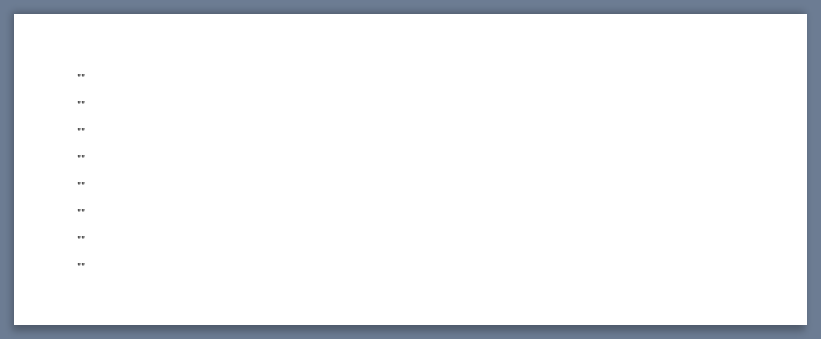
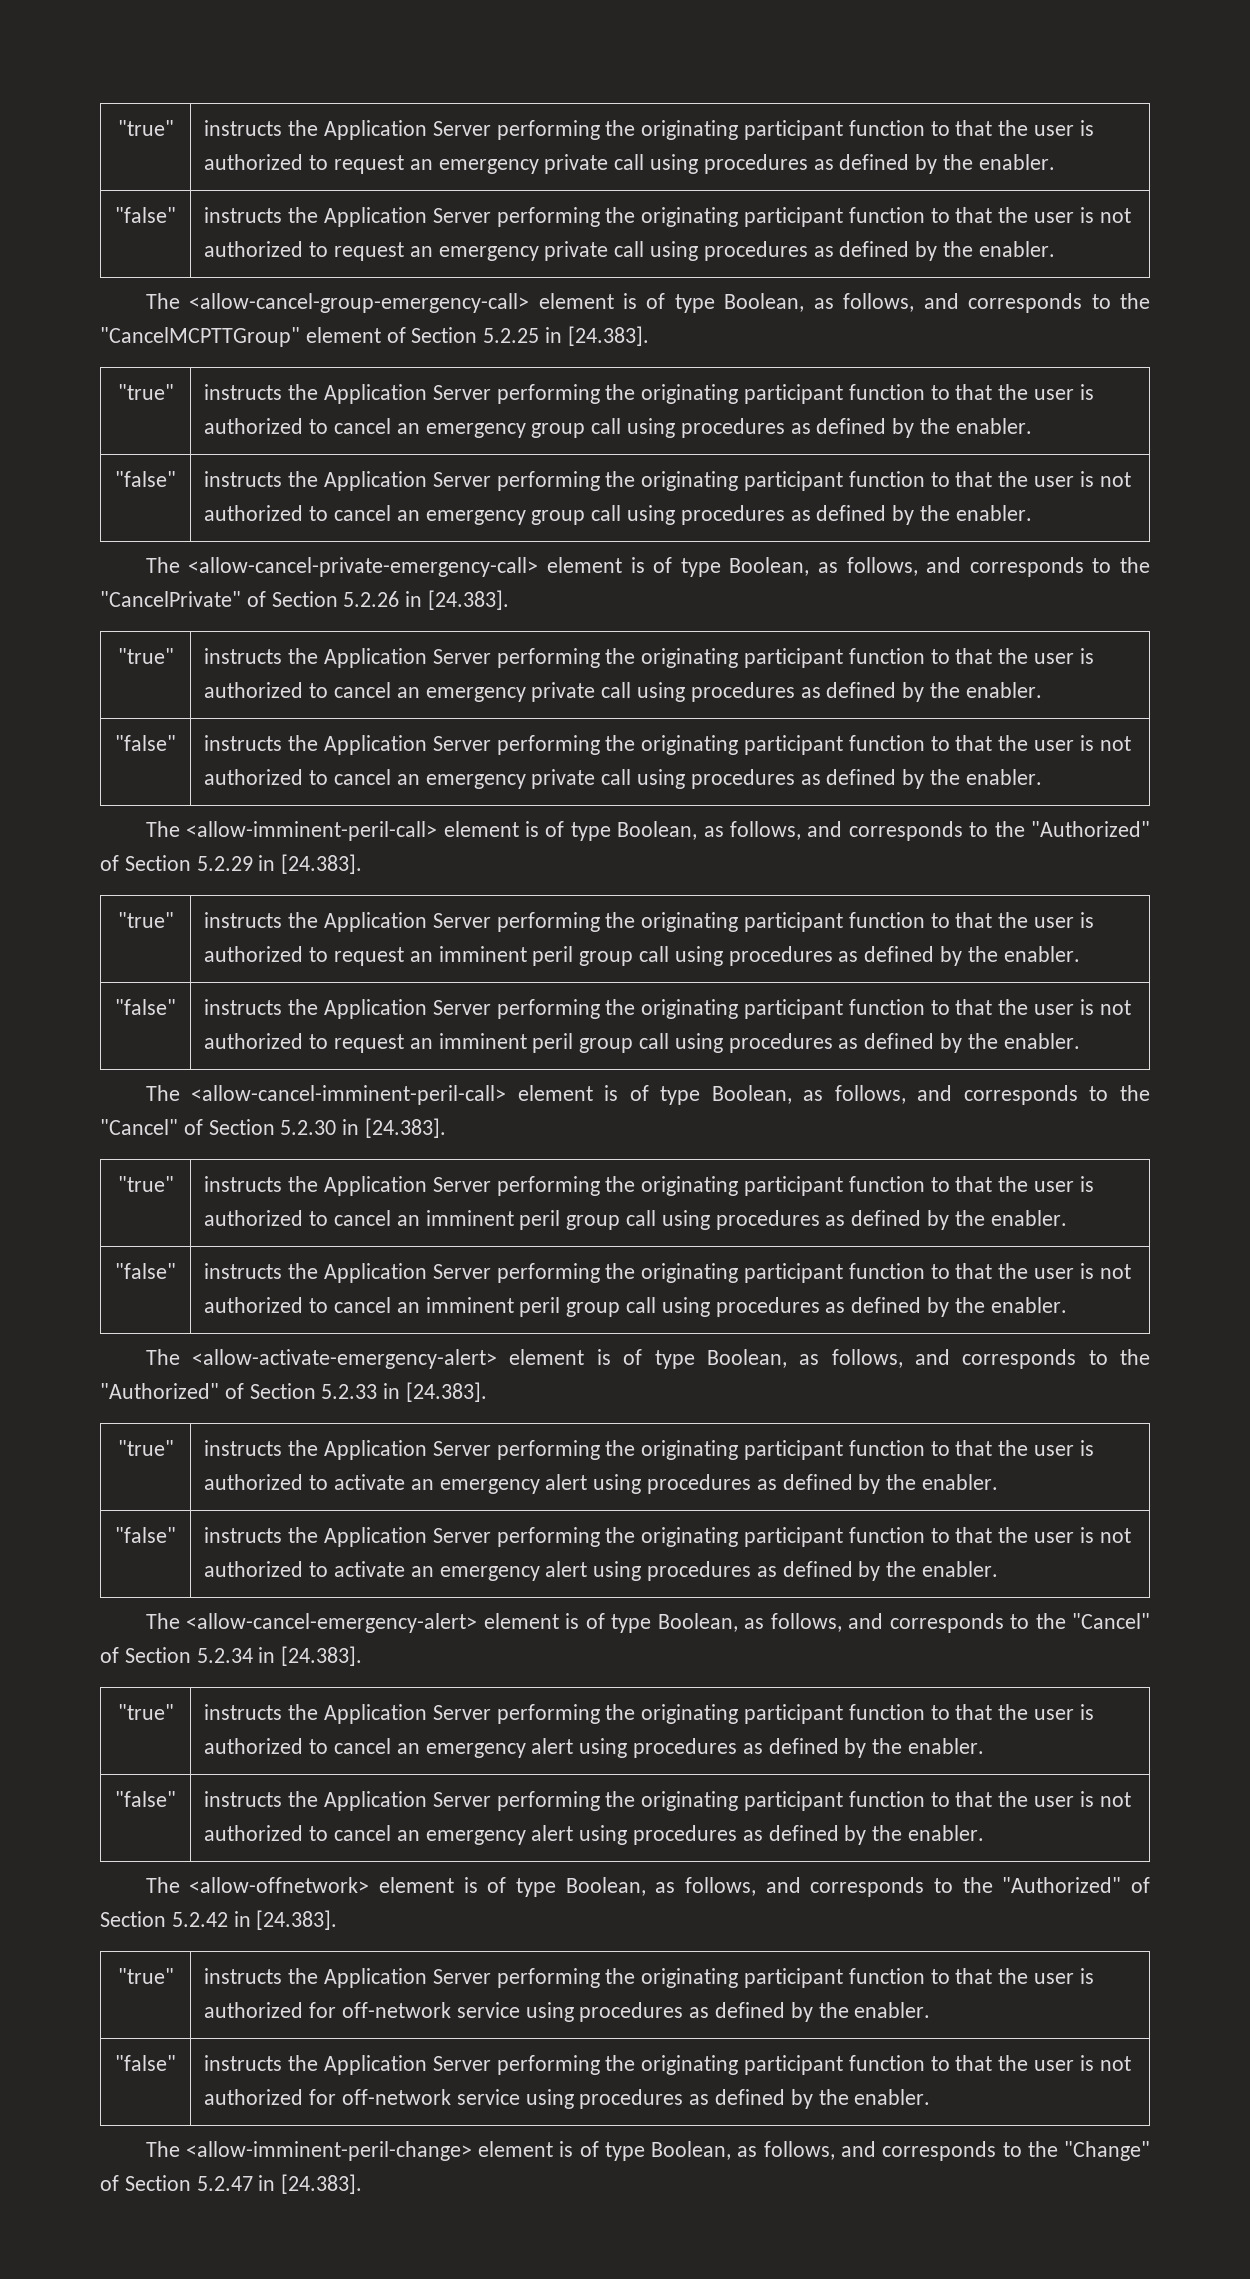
[77,74,85,82] [77,101,85,109] [77,128,85,136] [77,155,85,163] [77,182,85,190] [77,209,85,217] [77,236,85,244] [77,263,85,271] "" // "" // "" // "" // "" // "" // "" // "" -> [117,120,174,136] [204,120,1094,140] [204,154,1055,174] [115,207,176,223] [204,207,1131,227] [204,241,1055,261] [145,293,1150,313] [100,326,649,347] [117,384,174,400] [204,384,1094,404] [204,418,1032,438] [115,471,176,487] [204,471,1131,491] [204,505,1032,525] [145,557,1150,577] [100,590,510,610] [117,648,174,664] [204,648,1094,668] [204,682,1042,702] [115,735,176,751] [204,735,1131,755] [204,769,1042,789] [145,821,1151,841] [100,854,363,874] [117,912,174,928] [204,912,1094,932] [204,946,1080,966] [115,999,176,1015] [204,999,1131,1019] [204,1033,1080,1053] [145,1085,1151,1105] [100,1118,447,1138] [117,1176,174,1192] [204,1176,1094,1196] [204,1210,1067,1230] [115,1263,176,1279] [204,1263,1131,1283] [204,1297,1067,1317] [145,1349,1150,1369] [100,1382,488,1402] [117,1440,174,1456] [204,1440,1094,1460] [204,1474,998,1494] [115,1527,176,1543] [204,1527,1131,1547] [204,1561,998,1581] [145,1613,1150,1633] [100,1646,363,1666] [117,1704,174,1720] [204,1704,1094,1724] [204,1738,984,1758] [115,1791,176,1807] [204,1791,1131,1811] [204,1825,984,1845] [145,1877,1150,1897] [100,1910,338,1930] [117,1968,174,1984] [204,1968,1094,1988] [204,2002,931,2022] [115,2055,176,2071] [204,2055,1131,2075] [204,2089,931,2109] [145,2141,1150,2161] [100,2174,363,2194] "true" | instructs the Application Server performing the originating participant function to that the user is authorized to request an emergency private call using procedures as defined by the enabler. // "false" | instructs the Application Server performing the originating participant function to that the user is not authorized to request an emergency private call using procedures as defined by the enabler. // The <allow-cancel-group-emergency-call> element is of type Boolean, as follows, and corresponds to the "CancelMCPTTGroup" element of Section 5.2.25 in [24.383]. // "true" | instructs the Application Server performing the originating participant function to that the user is authorized to cancel an emergency group call using procedures as defined by the enabler. // "false" | instructs the Application Server performing the originating participant function to that the user is not authorized to cancel an emergency group call using procedures as defined by the enabler. // The <allow-cancel-private-emergency-call> element is of type Boolean, as follows, and corresponds to the "CancelPrivate" of Section 5.2.26 in [24.383]. // "true" | instructs the Application Server performing the originating participant function to that the user is authorized to cancel an emergency private call using procedures as defined by the enabler. // "false" | instructs the Application Server performing the originating participant function to that the user is not authorized to cancel an emergency private call using procedures as defined by the enabler. // The <allow-imminent-peril-call> element is of type Boolean, as follows, and corresponds to the "Authorized" of Section 5.2.29 in [24.383]. // "true" | instructs the Application Server performing the originating participant function to that the user is authorized to request an imminent peril group call using procedures as defined by the enabler. // "false" | instructs the Application Server performing the originating participant function to that the user is not authorized to request an imminent peril group call using procedures as defined by the enabler. // The <allow-cancel-imminent-peril-call> element is of type Boolean, as follows, and corresponds to the "Cancel" of Section 5.2.30 in [24.383]. // "true" | instructs the Application Server performing the originating participant function to that the user is authorized to cancel an imminent peril group call using procedures as defined by the enabler. // "false" | instructs the Application Server performing the originating participant function to that the user is not authorized to cancel an imminent peril group call using procedures as defined by the enabler. // The <allow-activate-emergency-alert> element is of type Boolean, as follows, and corresponds to the "Authorized" of Section 5.2.33 in [24.383]. // "true" | instructs the Application Server performing the originating participant function to that the user is authorized to activate an emergency alert using procedures as defined by the enabler. // "false" | instructs the Application Server performing the originating participant function to that the user is not authorized to activate an emergency alert using procedures as defined by the enabler. // The <allow-cancel-emergency-alert> element is of type Boolean, as follows, and corresponds to the "Cancel" of Section 5.2.34 in [24.383]. // "true" | instructs the Application Server performing the originating participant function to that the user is authorized to cancel an emergency alert using procedures as defined by the enabler. // "false" | instructs the Application Server performing the originating participant function to that the user is not authorized to cancel an emergency alert using procedures as defined by the enabler. // The <allow-offnetwork> element is of type Boolean, as follows, and corresponds to the "Authorized" of Section 5.2.42 in [24.383]. // "true" | instructs the Application Server performing the originating participant function to that the user is authorized for off-network service using procedures as defined by the enabler. // "false" | instructs the Application Server performing the originating participant function to that the user is not authorized for off-network service using procedures as defined by the enabler. // The <allow-imminent-peril-change> element is of type Boolean, as follows, and corresponds to the "Change" of Section 5.2.47 in [24.383].

